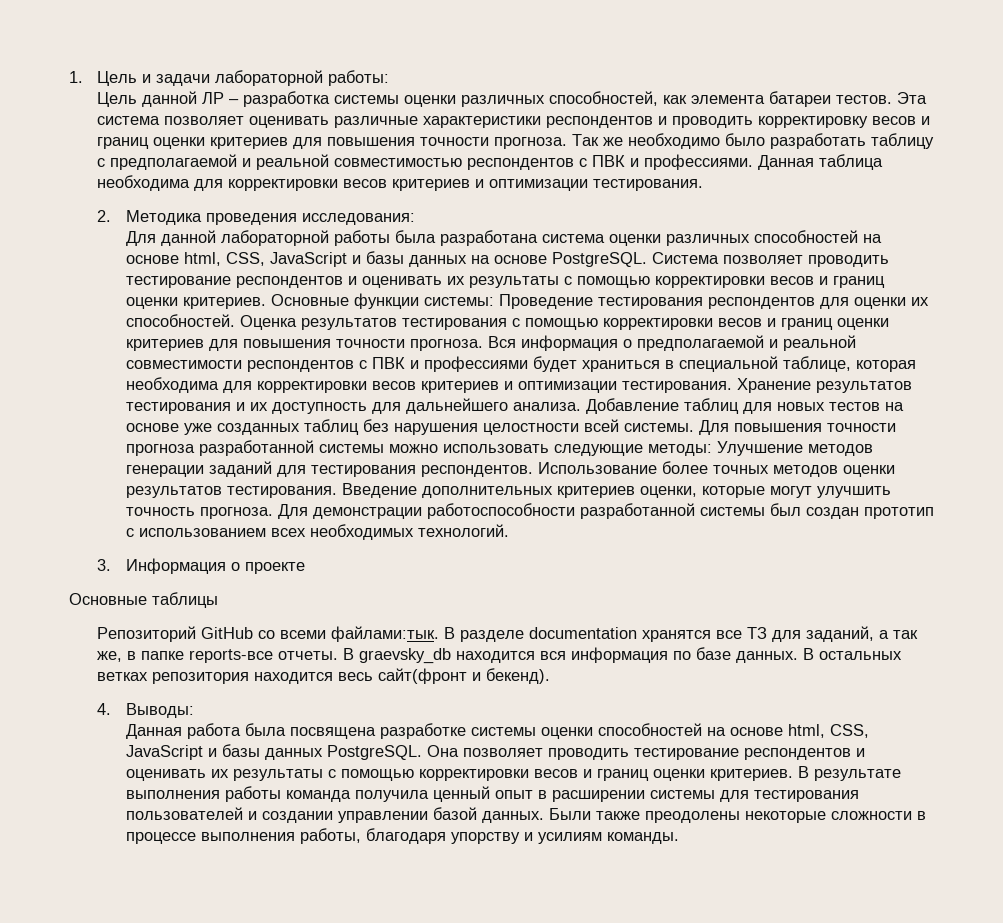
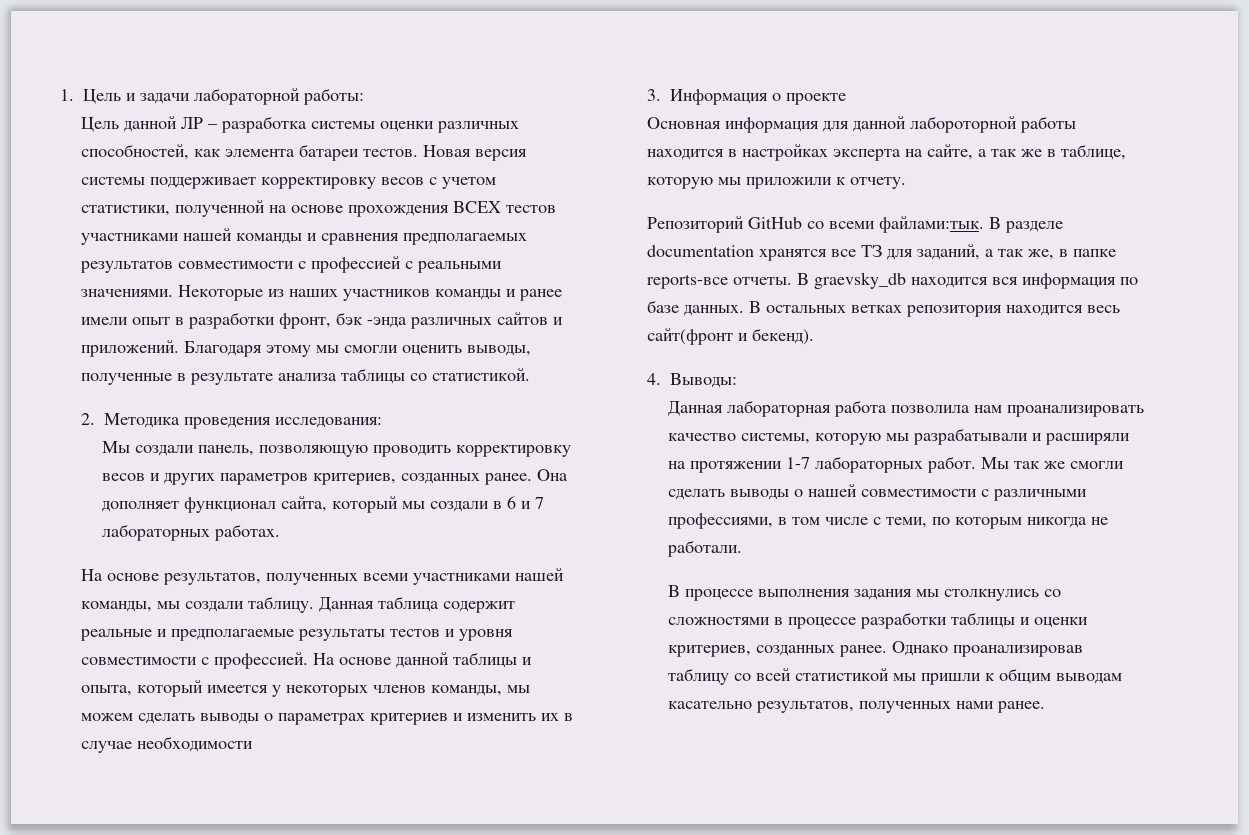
[897,92,928,104] [97,116,931,128] [97,133,935,149] [97,154,884,170] [97,175,704,191] [97,210,415,225] [125,230,882,246] [125,251,889,267] [125,276,885,288] [125,293,929,309] [125,314,889,330] [125,335,856,351] [125,356,916,372] [125,377,912,393] [125,398,904,414] [125,419,896,435] [125,440,873,456] [125,461,895,477] [125,483,891,498] [125,503,934,519] [125,524,509,540] [97,558,305,574] [69,592,218,608] Эта система позволяет оценивать различные характеристики респондентов и проводить корректировку весов и границ оценки критериев для повышения точности прогноза. Так же необходимо было разработать таблицу с предполагаемой и реальной совместимостью респондентов с ПВК и профессиями. Данная таблица необходима для корректировки весов критериев и оптимизации тестирования. // 2. Методика проведения исследования: // Для данной лабораторной работы была разработана система оценки различных способностей на основе html, CSS, JavaScript и базы данных на основе PostgreSQL. Система позволяет проводить тестирование респондентов и оценивать их результаты с помощью корректировки весов и границ оценки критериев. Основные функции системы: Проведение тестирования респондентов для оценки их способностей. Оценка результатов тестирования с помощью корректировки весов и границ оценки критериев для повышения точности прогноза. Вся информация о предполагаемой и реальной совместимости респондентов с ПВК и профессиями будет храниться в специальной таблице, которая необходима для корректировки весов критериев и оптимизации тестирования. Хранение результатов тестирования и их доступность для дальнейшего анализа. Добавление таблиц для новых тестов на основе уже созданных таблиц без нарушения целостности всей системы. Для повышения точности прогноза разработанной системы можно использовать следующие методы: Улучшение методов генерации заданий для тестирования респондентов. Использование более точных методов оценки результатов тестирования. Введение дополнительных критериев оценки, которые могут улучшить точность прогноза. Для демонстрации работоспособности разработанной системы был создан прототип с использованием всех необходимых технологий. // 3. Информация о проекте // Основные таблицы -> [422,145,527,161] [80,177,496,189] [80,200,556,217] [80,228,527,245] [79,256,502,273] [80,285,562,301] [80,312,563,329] [80,340,531,357] [80,368,530,385] [80,413,382,429] [101,441,571,457] [101,469,568,485] [101,496,544,513] [101,524,280,541] [80,568,564,585] [80,596,515,613] [79,629,513,641] [80,652,532,669] [80,680,530,697] [80,713,573,725] [80,736,253,753] [646,89,846,105] [646,116,1076,133] [646,144,1126,161] [646,177,906,189] Новая версия системы поддерживает корректировку весов с учетом статистики, полученной на основе прохождения ВСЕХ тестов участниками нашей команды и сравнения предполагаемых результатов совместимости с профессией с реальными значениями. Некоторые из наших участников команды и ранее имели опыт в разработки фронт, бэк -энда различных сайтов и приложений. Благодаря этому мы смогли оценить выводы, полученные в результате анализа таблицы со статистикой. // 2. Методика проведения исследования: // Мы создали панель, позволяющую проводить корректировку весов и других параметров критериев, созданных ранее. Она дополняет функционал сайта, который мы создали в 6 и 7 лабораторных работах. // На основе результатов, полученных всеми участниками нашей команды, мы создали таблицу. Данная таблица содержит реальные и предполагаемые результаты тестов и уровня совместимости с профессией. На основе данной таблицы и опыта, который имеется у некоторых членов команды, мы можем сделать выводы о параметрах критериев и изменить их в случае необходимости // 3. Информация о проекте // Основная информация для данной лабороторной работы находится в настройках эксперта на сайте, а так же в таблице, которую мы приложили к отчету.
[186,723,869,739] [125,744,865,760] [125,766,901,781] [125,786,859,802] [125,807,926,823] [125,828,679,844] работа была посвящена разработке системы оценки способностей на основе html, CSS, JavaScript и базы данных PostgreSQL. Она позволяет проводить тестирование респондентов и оценивать их результаты с помощью корректировки весов и границ оценки критериев. В результате выполнения работы команда получила ценный опыт в расширении системы для тестирования пользователей и создании управлении базой данных. Были также преодолены некоторые сложности в процессе выполнения работы, благодаря упорству и усилиям команды. -> [726,400,1144,417] [667,428,1130,445] [667,456,1124,473] [667,484,1087,501] [667,513,1108,529] [666,540,742,557] [667,585,1061,601] [667,612,1088,629] [667,641,1083,657] [667,668,1122,685] [667,701,1045,713] лабораторная работа позволила нам проанализировать качество системы, которую мы разрабатывали и расширяли на протяжении 1-7 лабораторных работ. Мы так же смогли сделать выводы о нашей совместимости с различными профессиями, в том числе с теми, по которым никогда не работали. // В процессе выполнения задания мы столкнулись со сложностями в процессе разработки таблицы и оценки критериев, созданных ранее. Однако проанализировав таблицу со всей статистикой мы пришли к общим выводам касательно результатов, полученных нами ранее.

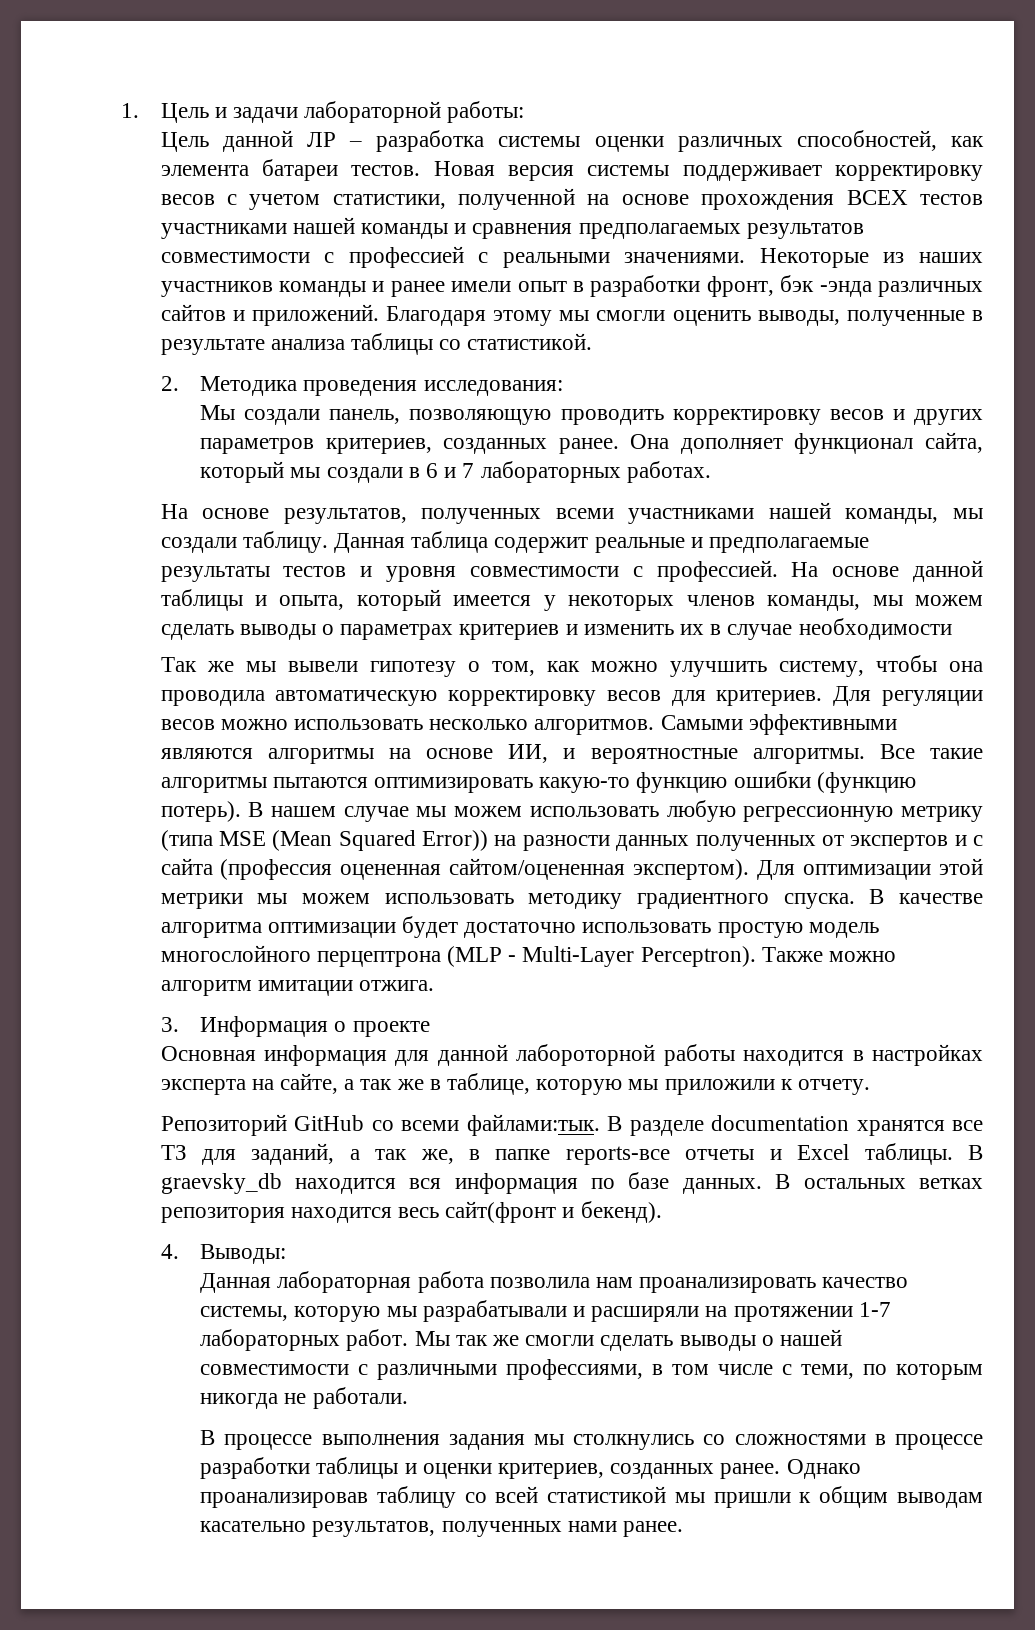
(253, 744) none -> [160,655,984,677] [160,686,983,706] [160,714,897,735] [160,744,984,764] [160,771,916,793] [160,800,983,822] [160,830,983,851] [160,858,983,880] [160,889,983,909] [160,916,879,938] [160,945,897,967] [160,980,434,996] // Так же мы вывели гипотезу о том, как можно улучшить систему, чтобы она проводила автоматическую корректировку весов для критериев. Для регуляции весов можно использовать несколько алгоритмов. Самыми эффективными являются алгоритмы на основе ИИ, и вероятностные алгоритмы. Все такие алгоритмы пытаются оптимизировать какую-то функцию ошибки (функцию потерь). В нашем случае мы можем использовать любую регрессионную метрику (типа MSE (Mean Squared Error)) на разности данных полученных от экспертов и с сайта (профессия оцененная сайтом/оцененная экспертом). Для оптимизации этой метрики мы можем использовать методику градиентного спуска. В качестве алгоритма оптимизации будет достаточно использовать простую модель многослойного перцептрона (MLP - Multi-Layer Perceptron). Также можно алгоритм имитации отжига.
[732,277,792,285] отчеты. -> [685,1143,953,1165] отчеты и Excel таблицы.

